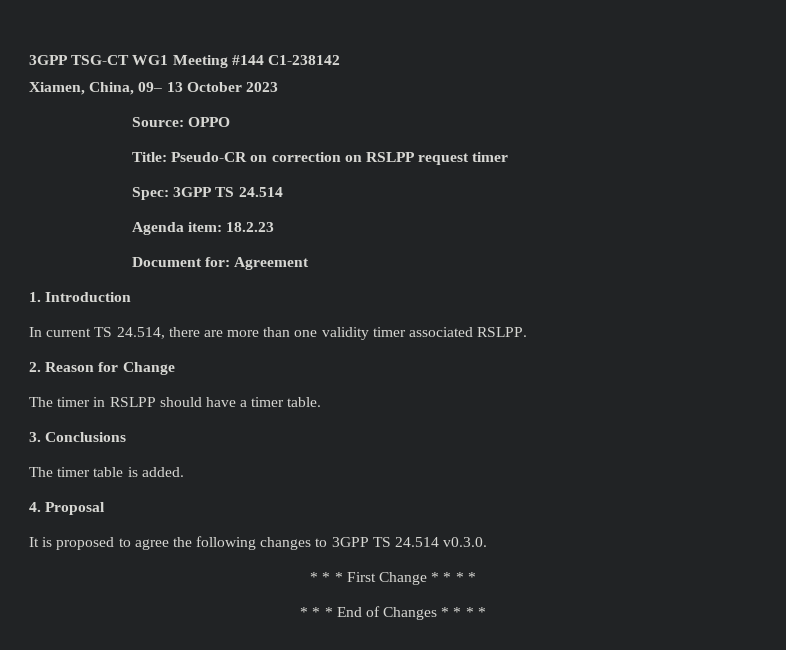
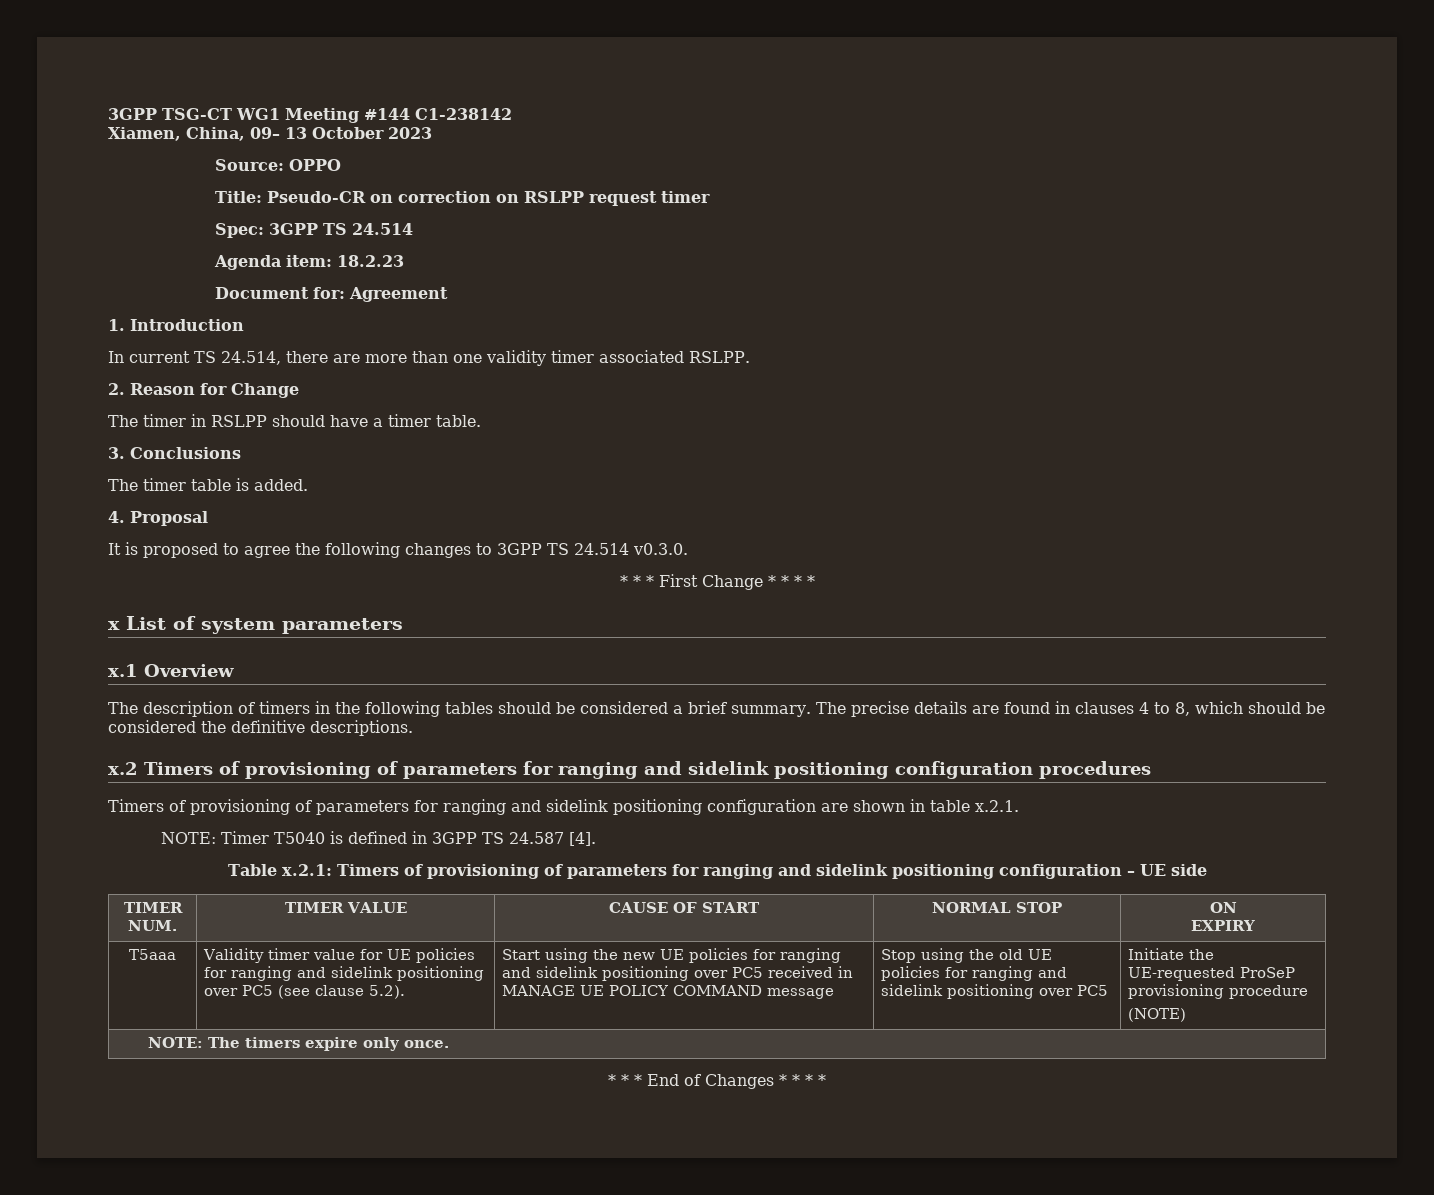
(476, 577) none -> [108,616,403,634] [108,664,234,677] [108,701,1325,717] [108,720,413,736] [108,761,1151,779] [108,799,1019,815] [161,831,597,846] [227,864,1207,879] [123,902,183,913] [128,920,177,931] [284,902,407,913] [609,902,760,913] [932,902,1062,913] [1209,902,1237,913] [1191,920,1255,931] [129,949,176,960] [203,948,476,963] [204,966,485,981] [204,985,406,999] [502,948,842,963] [502,966,854,981] [502,985,835,999] [881,948,1053,963] [881,966,1068,981] [881,984,1109,999] [1128,948,1215,960] [1128,967,1296,981] [1128,984,1309,999] [1128,1008,1187,1022] [148,1037,450,1051] // x List of system parameters // x.1 Overview // The description of timers in the following tables should be considered a brief summary. The precise details are found in clauses 4 to 8, which should be considered the definitive descriptions. // x.2 Timers of provisioning of parameters for ranging and sidelink positioning configuration procedures // Timers of provisioning of parameters for ranging and sidelink positioning configuration are shown in table x.2.1. // NOTE: Timer T5040 is defined in 3GPP TS 24.587 [4]. // Table x.2.1: Timers of provisioning of parameters for ranging and sidelink positioning configuration – UE side // TIMER NUM. | TIMER VALUE | CAUSE OF START | NORMAL STOP | ON // EXPIRY // T5aaa | Validity timer value for UE policies for ranging and sidelink positioning over PC5 (see clause 5.2). | Start using the new UE policies for ranging and sidelink positioning over PC5 received in MANAGE UE POLICY COMMAND message | Stop using the old UE policies for ranging and sidelink positioning over PC5 | Initiate the UE-requested ProSeP provisioning procedure // (NOTE) // NOTE: The timers expire only once.

